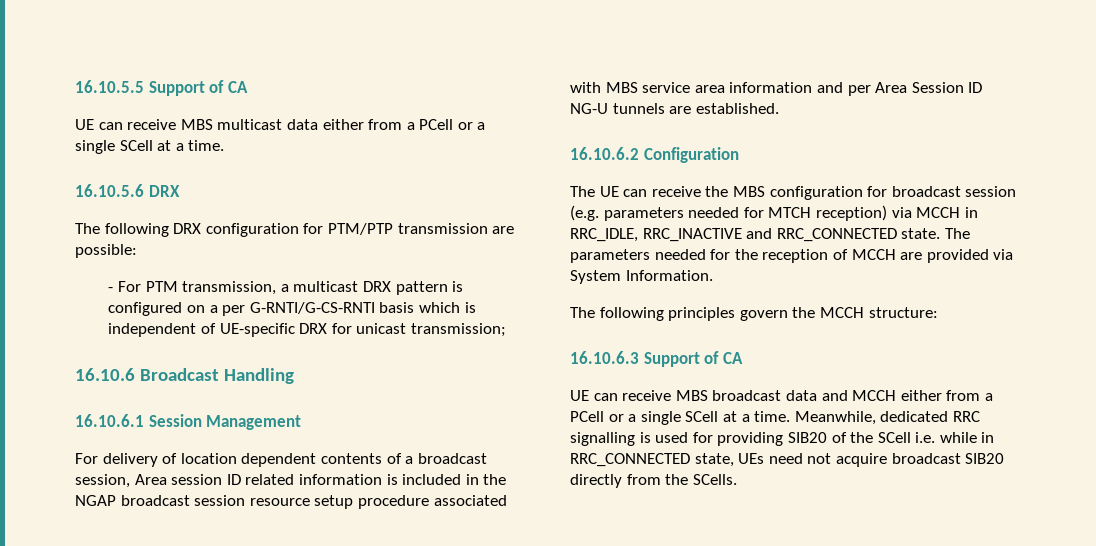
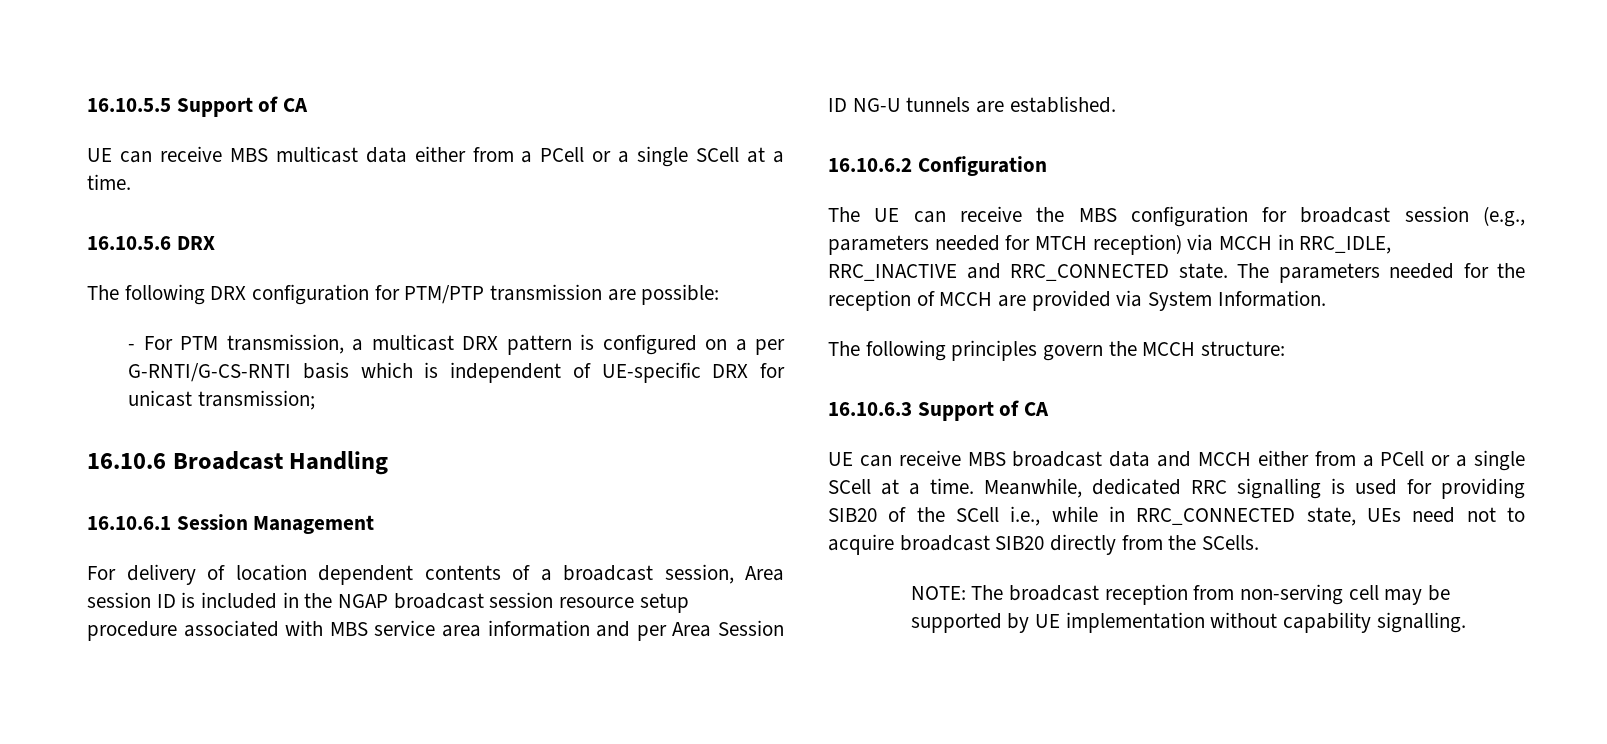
[245,474,382,485] related information -> (176, 601) none
[570,205,599,221] (e.g. -> [1483,206,1525,227] (e.g.,
[915,432,936,443] i.e. -> [1010,506,1041,526] i.e.,
(832, 458) none -> [1507,507,1526,522] to
(737, 479) none -> [910,584,1450,605] [910,612,1466,633] // NOTE: The broadcast reception from non-serving cell may be supported by UE implementation without capability signalling.

